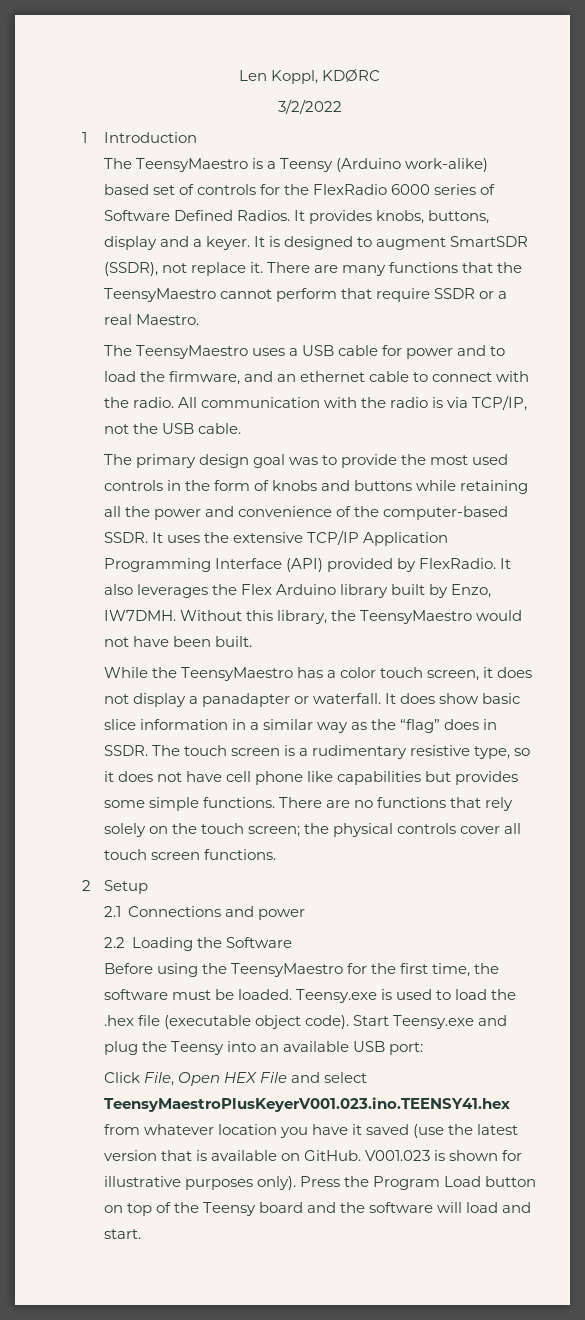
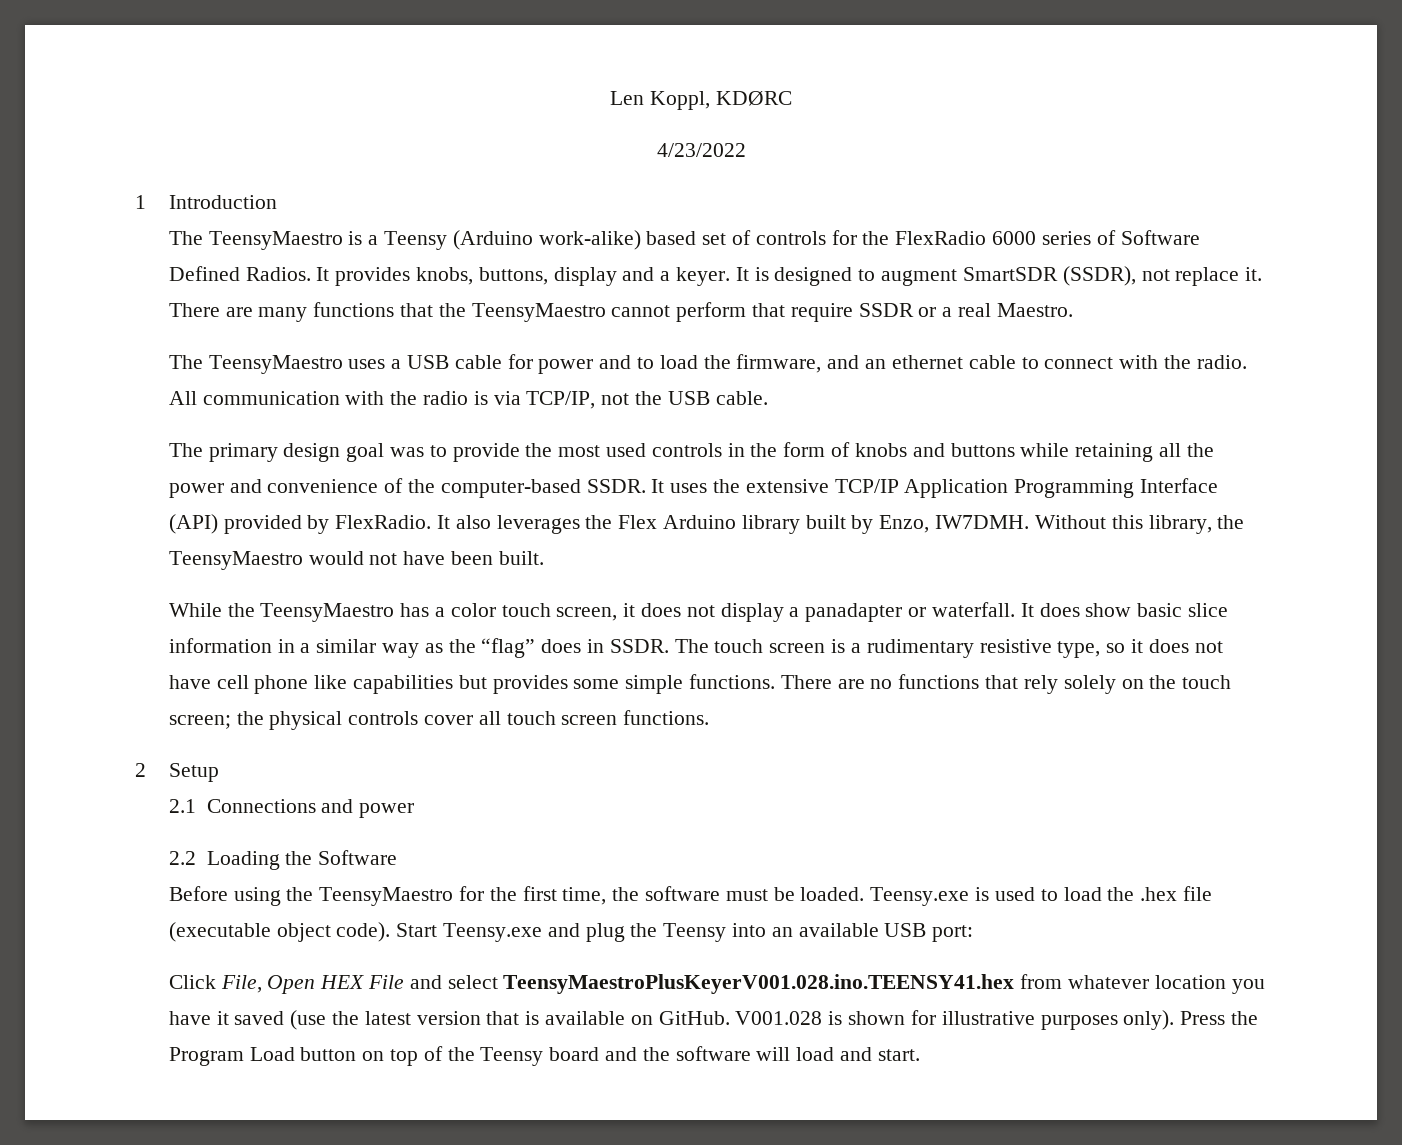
[277,99,342,114] 3/2/2022 -> [656,143,746,157] 4/23/2022
[103,1097,510,1112] TeensyMaestroPlusKeyerV001.023.ino.TEENSY41.hex -> [503,974,1015,994] TeensyMaestroPlusKeyerV001.028.ino.TEENSY41.hex
[365,1150,431,1161] V001.023 -> [735,1011,823,1025] V001.028

